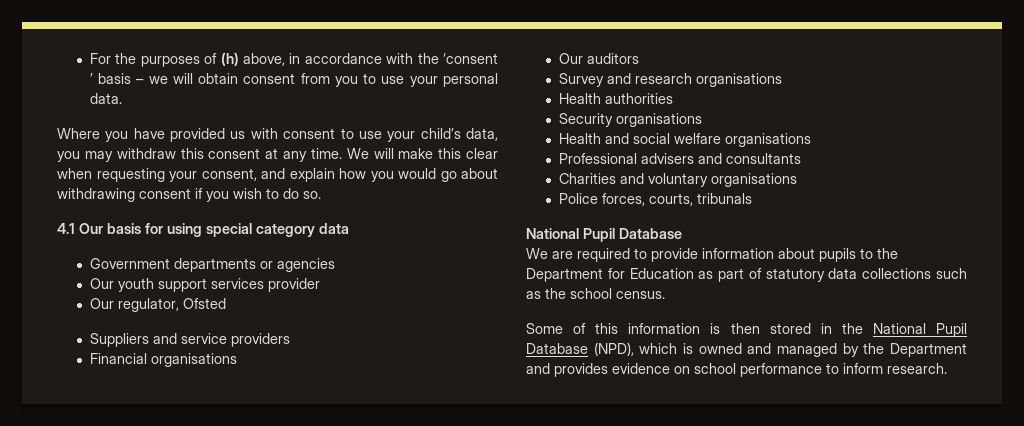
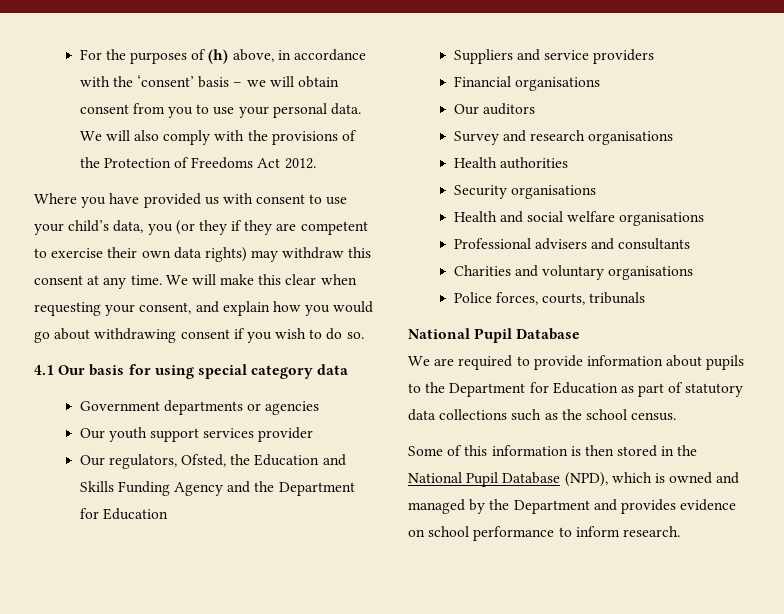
[443,53,498,64] [89,73,93,84] ‘consent ’ -> [136,75,194,87] ‘consent’
(122, 98) none -> [79,130,357,145] [79,157,316,169] We will also comply with the provisions of the Protection of Freedoms Act 2012.
(80, 156) none -> [175,220,368,235] [34,247,247,262] (or they if they are competent to exercise their own data rights)
[117,298,226,312] regulator, Ofsted -> [108,454,346,469] [79,481,355,496] [79,508,168,520] regulators, Ofsted, the Education and Skills Funding Agency and the Department for Education

